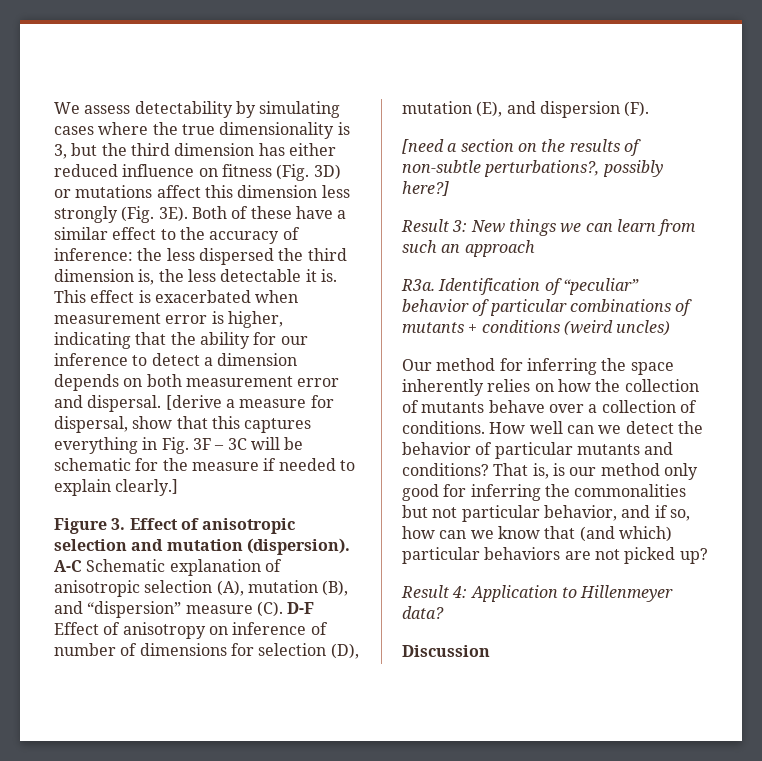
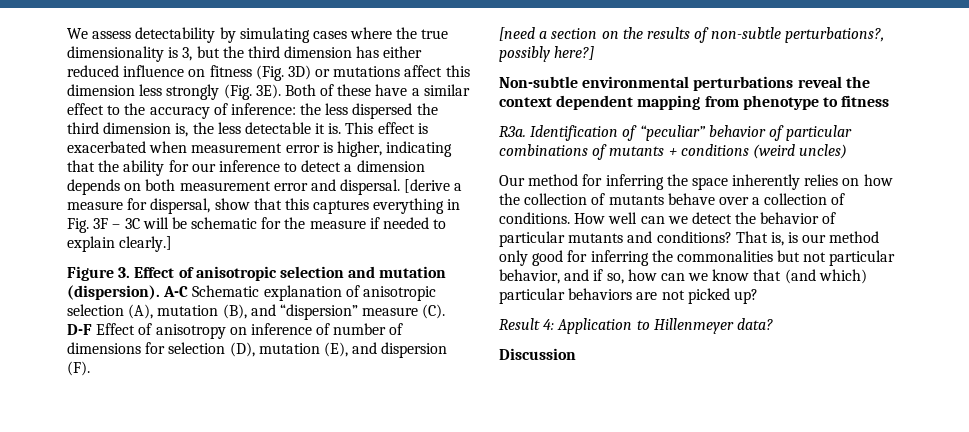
[401,219,697,236] [402,240,535,257] Result 3: New things we can learn from such an approach -> [499,76,870,91] [499,95,890,110] Non-subtle environmental perturbations reveal the context dependent mapping from phenotype to fitness

